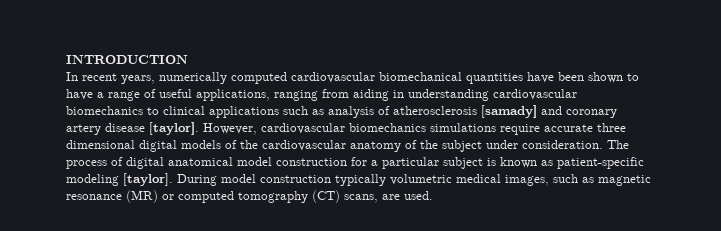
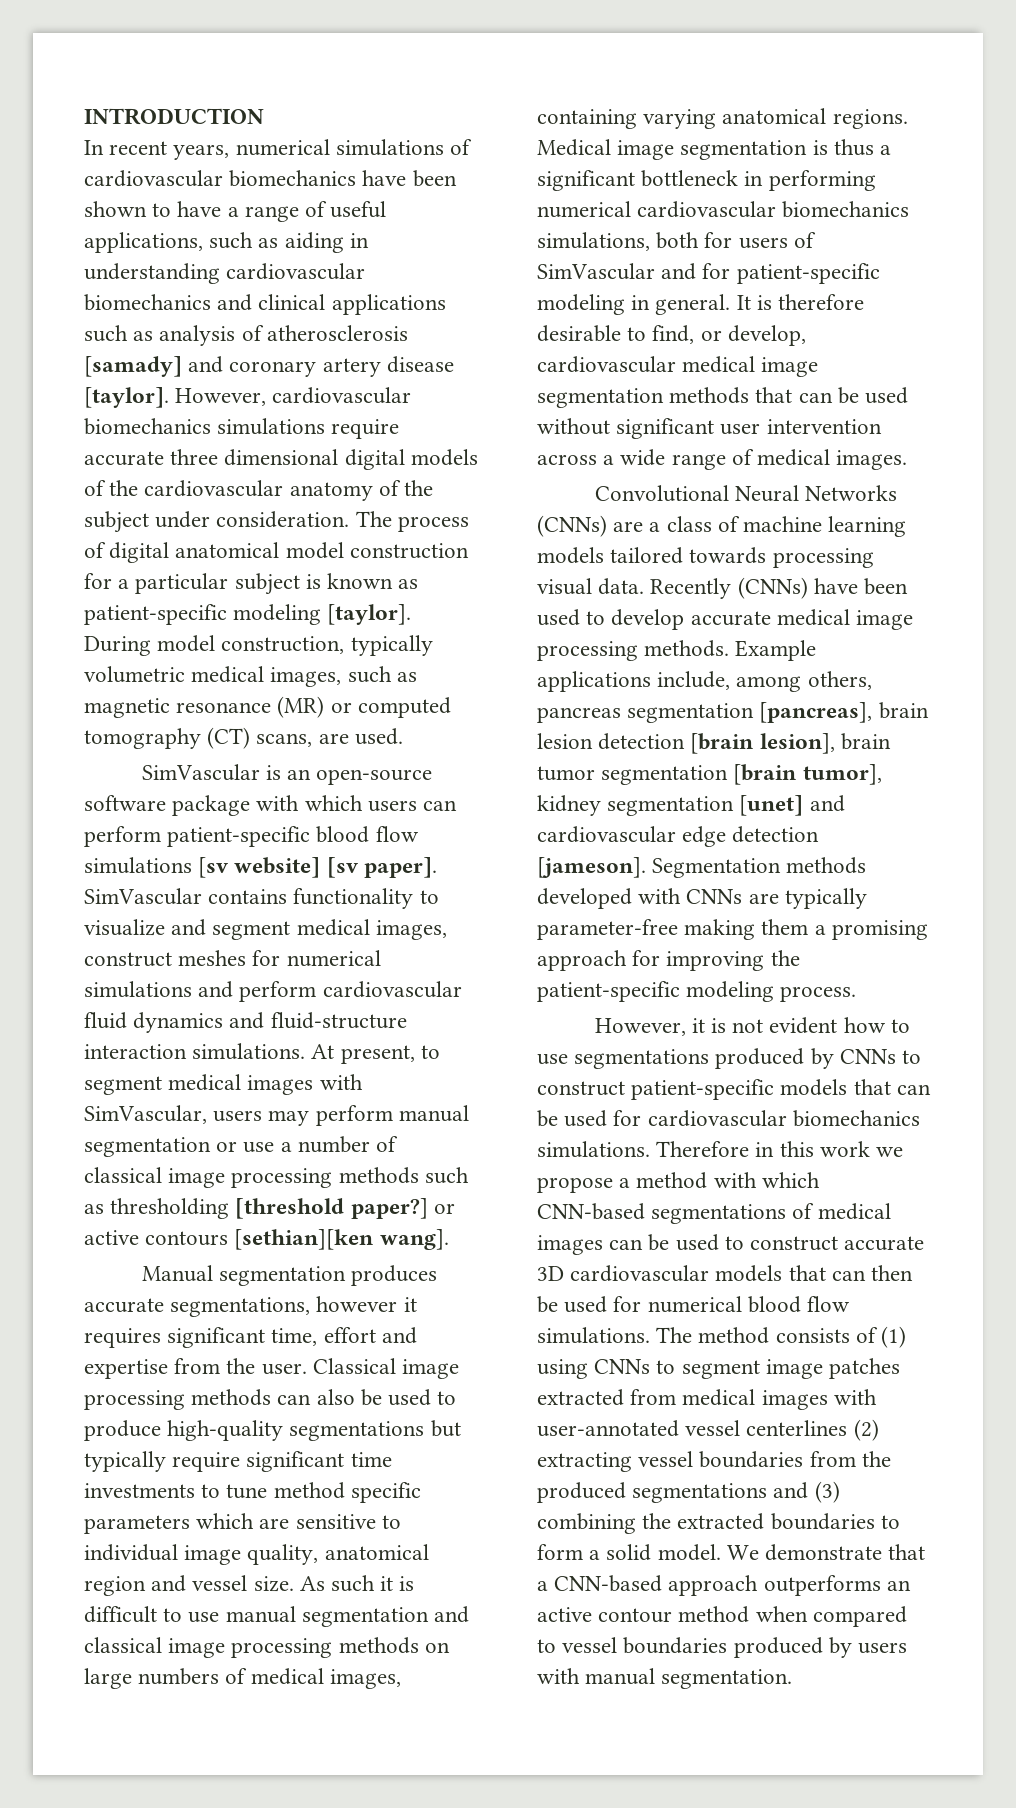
[159,72,523,84] numerically computed cardiovascular biomechanical quantities -> [235,139,473,156] [84,170,357,187] numerical simulations of cardiovascular biomechanics
[274,89,349,101] ranging from -> [209,232,279,249] such as
[147,107,159,115] to -> [217,294,253,311] and
[260,175,331,183] construction -> [221,636,345,654] construction,
(433, 195) none -> [141,764,433,785] [84,795,458,816] [84,826,419,847] [84,857,437,878] [84,888,439,909] [84,919,447,940] [84,950,381,967] [84,981,462,1002] [84,1012,407,1033] [84,1043,440,1064] [84,1074,363,1095] [84,1105,469,1126] [84,1136,399,1157] [84,1167,469,1188] [84,1198,455,1219] [84,1229,449,1250] [141,1265,438,1286] [84,1296,417,1317] [84,1327,417,1348] [84,1358,460,1379] [84,1389,457,1410] [84,1420,461,1441] [84,1451,392,1472] [84,1482,421,1503] [84,1513,401,1534] [84,1544,429,1565] [84,1575,415,1596] [84,1606,470,1627] [84,1637,450,1658] [84,1668,401,1689] [537,108,908,129] [537,139,892,160] [537,170,876,191] [537,201,910,218] [537,232,816,251] [537,263,880,284] [537,294,865,315] [537,325,806,346] [537,356,819,377] [537,387,909,408] [537,418,882,439] [537,449,908,470] [594,485,898,502] [537,515,907,537] [537,547,874,568] [537,577,909,599] [537,609,914,630] [537,640,817,661] [537,671,872,692] [537,702,929,723] [537,733,891,754] [537,764,882,785] [537,795,845,816] [537,826,820,847] [537,857,867,878] [537,888,867,909] [537,919,928,940] [537,950,800,971] [537,981,857,1002] [594,1017,910,1036] [537,1048,922,1069] [537,1079,931,1100] [537,1110,920,1127] [537,1141,904,1158] [537,1172,820,1193] [537,1203,891,1224] [537,1234,925,1255] [537,1265,914,1282] [537,1296,851,1313] [537,1326,907,1348] [537,1358,901,1379] [537,1389,877,1410] [537,1419,879,1441] [537,1451,891,1472] [537,1481,840,1503] [537,1513,900,1534] [537,1544,926,1561] [537,1575,911,1596] [537,1606,907,1627] [537,1637,908,1658] [537,1668,793,1689] // SimVascular is an open-source software package with which users can perform patient-specific blood flow simulations [sv website] [sv paper]. SimVascular contains functionality to visualize and segment medical images, construct meshes for numerical simulations and perform cardiovascular fluid dynamics and fluid-structure interaction simulations. At present, to segment medical images with SimVascular, users may perform manual segmentation or use a number of classical image processing methods such as thresholding [threshold paper?] or active contours [sethian][ken wang]. // Manual segmentation produces accurate segmentations, however it requires significant time, effort and expertise from the user. Classical image processing methods can also be used to produce high-quality segmentations but typically require significant time investments to tune method specific parameters which are sensitive to individual image quality, anatomical region and vessel size. As such it is difficult to use manual segmentation and classical image processing methods on large numbers of medical images, containing varying anatomical regions. Medical image segmentation is thus a significant bottleneck in performing numerical cardiovascular biomechanics simulations, both for users of SimVascular and for patient-specific modeling in general. It is therefore desirable to find, or develop, cardiovascular medical image segmentation methods that can be used without significant user intervention across a wide range of medical images. // Convolutional Neural Networks (CNNs) are a class of machine learning models tailored towards processing visual data. Recently (CNNs) have been used to develop accurate medical image processing methods. Example applications include, among others, pancreas segmentation [pancreas], brain lesion detection [brain lesion], brain tumor segmentation [brain tumor], kidney segmentation [unet] and cardiovascular edge detection [jameson]. Segmentation methods developed with CNNs are typically parameter-free making them a promising approach for improving the patient-specific modeling process. // However, it is not evident how to use segmentations produced by CNNs to construct patient-specific models that can be used for cardiovascular biomechanics simulations. Therefore in this work we propose a method with which CNN-based segmentations of medical images can be used to construct accurate 3D cardiovascular models that can then be used for numerical blood flow simulations. The method consists of (1) using CNNs to segment image patches extracted from medical images with user-annotated vessel centerlines (2) extracting vessel boundaries from the produced segmentations and (3) combining the extracted boundaries to form a solid model. We demonstrate that a CNN-based approach outperforms an active contour method when compared to vessel boundaries produced by users with manual segmentation.

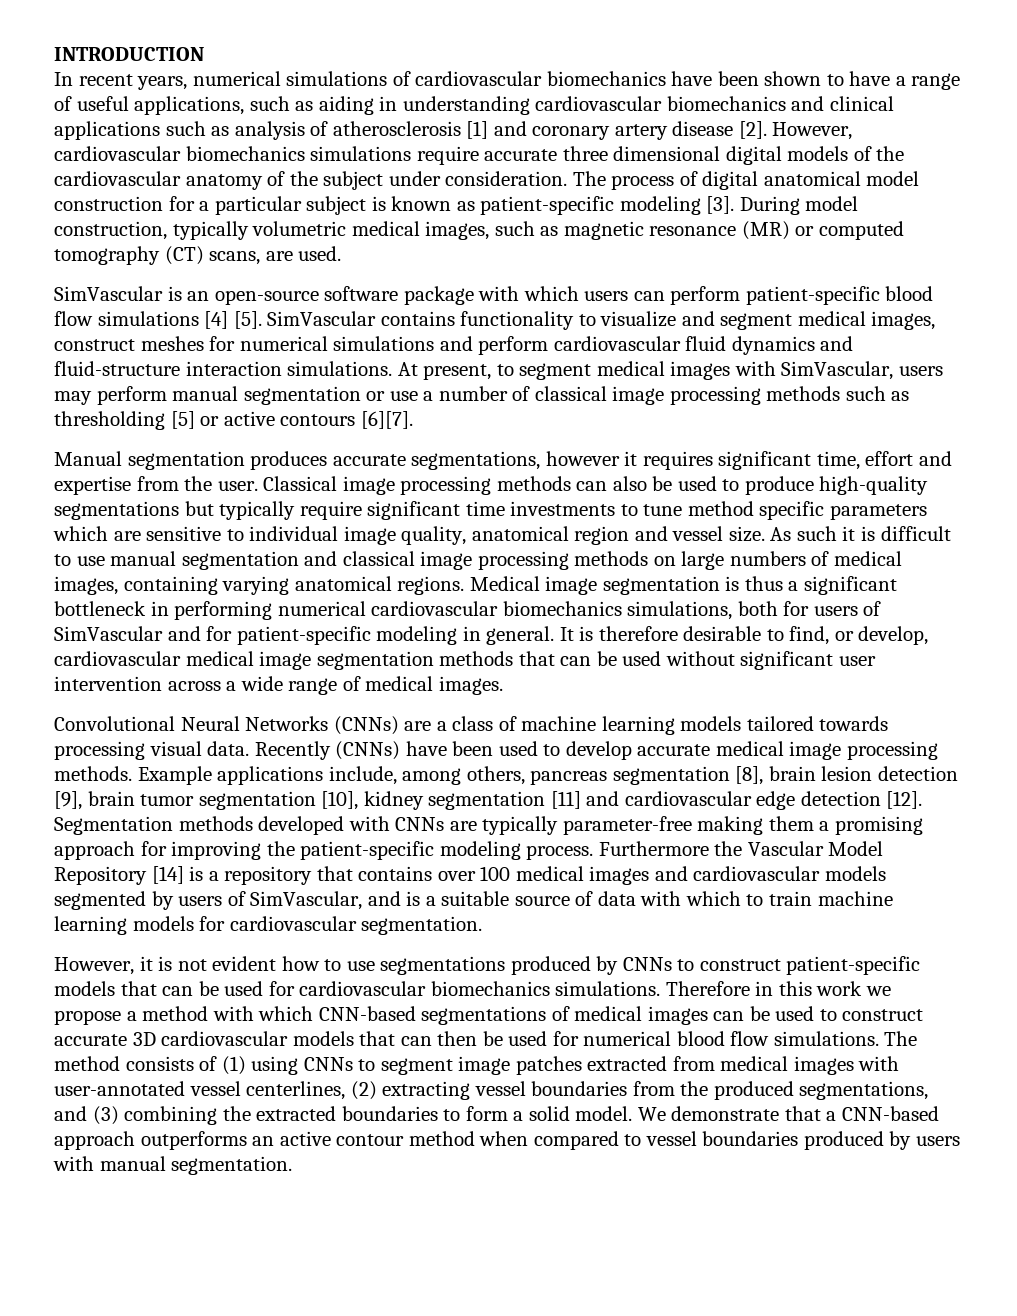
[84,356,182,377] [samady] -> [466,121,489,139] [1]
[84,387,169,408] [taylor]. -> [738,121,767,139] [2].
[327,604,412,625] [taylor]. -> [706,196,735,214] [3].
[198,857,437,878] [sv website] [sv paper]. -> [204,311,262,329] [4] [5].
[235,1198,428,1219] [threshold paper?] -> [170,411,195,429] [5]
[234,1229,449,1250] [sethian][ken wang]. -> [360,411,413,429] [6][7].
[759,702,873,723] [pancreas], -> [735,766,764,785] [8],
[690,733,835,754] [brain lesion], -> [54,791,82,810] [9],
[733,764,882,785] [brain tumor], -> [321,791,359,810] [10],
[739,795,804,816] [unet] -> [550,791,581,809] [11]
[537,857,646,878] [jameson]. -> [886,791,923,809] [12].
(857, 994) none -> [598,841,884,856] [54,866,886,885] [54,891,893,910] [54,916,483,935] Furthermore the Vascular Model Repository [14] is a repository that contains over 100 medical images and cardiovascular models segmented by users of SimVascular, and is a suitable source of data with which to train machine learning models for cardiovascular segmentation.
[746,1420,848,1436] centerlines -> [246,1081,346,1100] centerlines,
[632,1483,768,1503] segmentations -> [799,1081,929,1100] segmentations,

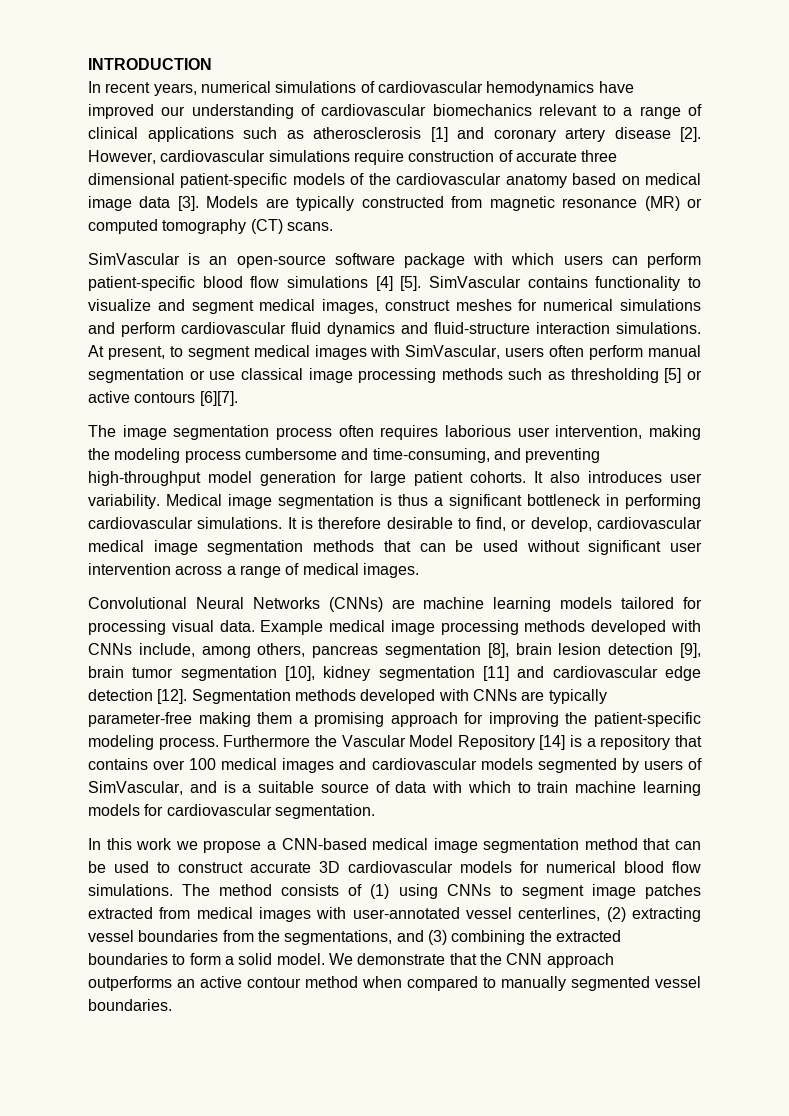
[546,71,961,90] [54,96,825,115] biomechanics have been shown to have a range of useful applications, such as aiding in understanding cardiovascular biomechanics and -> [486,81,634,96] [88,104,702,119] hemodynamics have improved our understanding of cardiovascular biomechanics relevant to a range of
[234,121,329,140] analysis of -> (304, 134) none
[185,146,305,161] biomechanics -> (266, 156) none
(479, 155) none -> [408,150,513,162] construction of
[725,146,782,165] digital -> [180,173,288,188] patient-specific
[267,171,920,190] [54,196,859,215] [54,221,559,240] of the subject under consideration. The process of digital anatomical model construction for a particular subject is known as patient-specific modeling [3]. During model construction, typically volumetric medical images, such as -> [572,173,702,185] [88,196,483,211] based on medical image data [3]. Models are typically constructed from
[209,246,342,265] scans, are used. -> [286,222,333,231] scans.
[54,391,92,405] may -> [549,345,585,357] often
[423,386,531,401] a number of -> (236, 375) none
[54,451,952,470] [54,476,929,495] [54,501,927,520] [53,526,951,545] [54,551,902,570] [54,576,465,595] Manual segmentation produces accurate segmentations, however it requires significant time, effort and expertise from the user. Classical image processing methods can also be used to produce high-quality segmentations but typically require significant time investments to tune method specific parameters which are sensitive to individual image quality, anatomical region and vessel size. As such it is difficult to use manual segmentation and classical image processing methods on large numbers of medical images, containing varying anatomical regions. -> [88,425,701,440] [88,448,601,463] [88,471,702,486] [88,494,160,509] The image segmentation process often requires laborious user intervention, making the modeling process cumbersome and time-consuming, and preventing high-throughput model generation for large patient cohorts. It also introduces user variability.
[277,601,882,620] [54,626,555,645] numerical cardiovascular biomechanics simulations, both for users of SimVascular and for patient-specific modeling in general. -> [88,517,283,529] cardiovascular simulations.
[240,676,283,691] wide -> (236, 570) none
[436,716,517,731] a class of -> (415, 604) none
[819,716,889,731] towards -> [683,597,703,609] for
[254,741,938,760] [54,766,324,785] Recently (CNNs) have been used to develop accurate medical image processing methods. Example applications -> [260,620,701,635] [88,643,132,655] Example medical image processing methods developed with CNNs
[54,956,921,975] [54,981,774,996] However, it is not evident how to use segmentations produced by CNNs to construct patient-specific models that can be used for cardiovascular biomechanics simulations. Therefore in -> [88,838,101,850] In
[142,1006,708,1025] method with which CNN-based segmentations of medical images -> [281,838,671,853] CNN-based medical image segmentation method that
[359,1031,548,1046] that can then be used -> (512, 867) none
[713,1081,794,1100] produced -> (280, 936) none
[826,1106,940,1121] a CNN-based -> [479,953,543,965] the CNN
[645,1131,960,1150] [53,1156,293,1175] vessel boundaries produced by users with manual segmentation. -> [501,976,701,991] [88,999,172,1011] manually segmented vessel boundaries.

